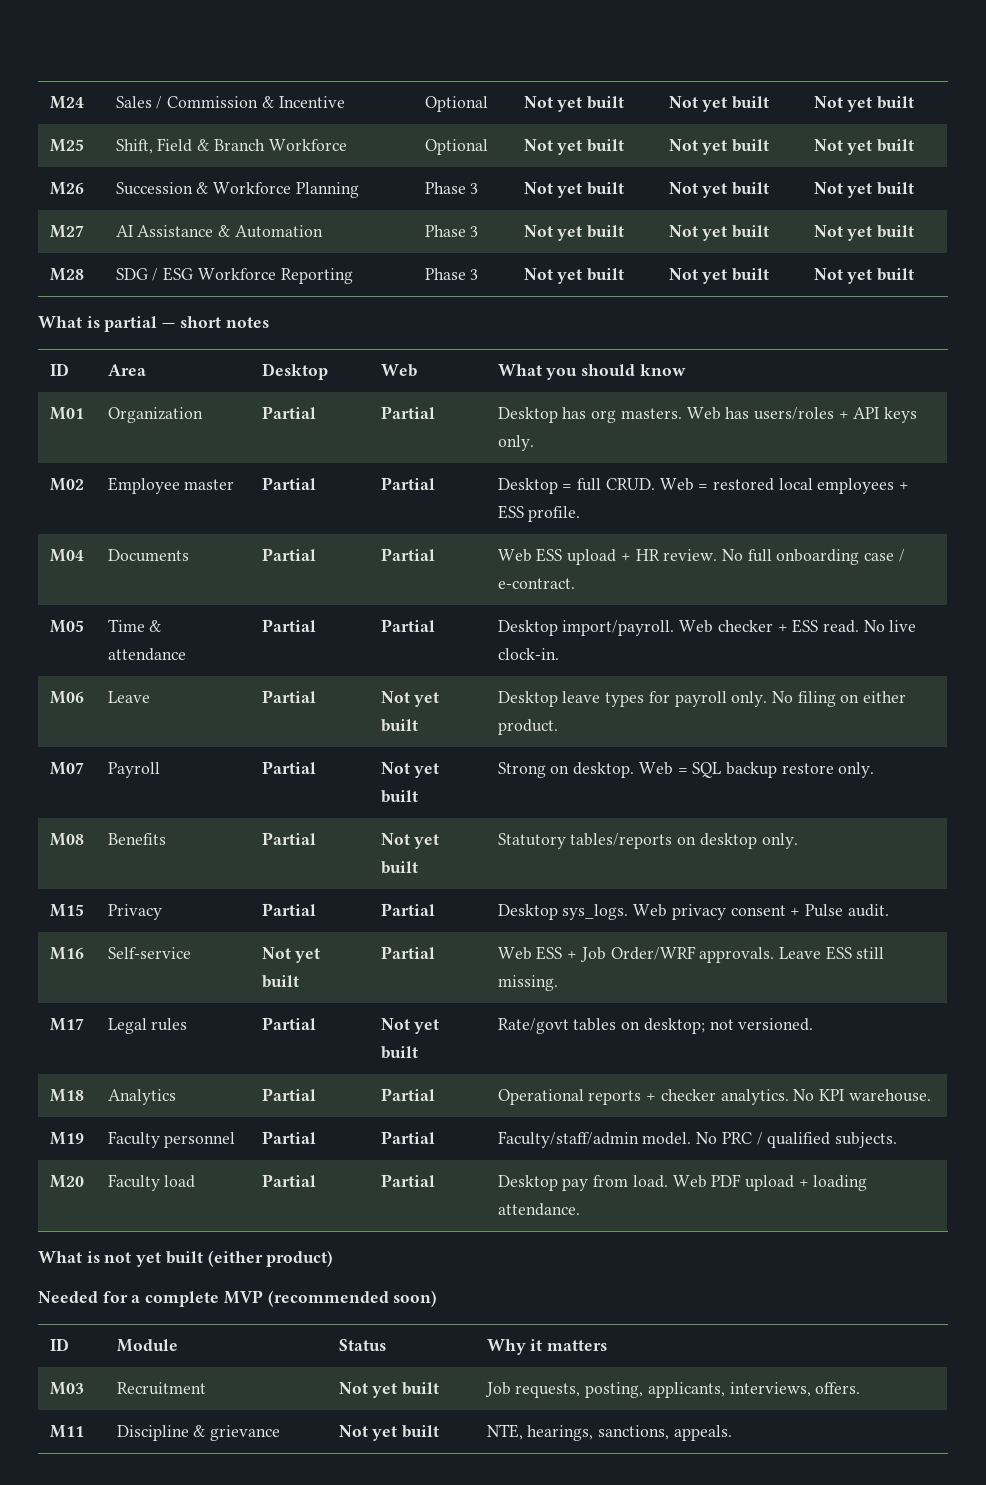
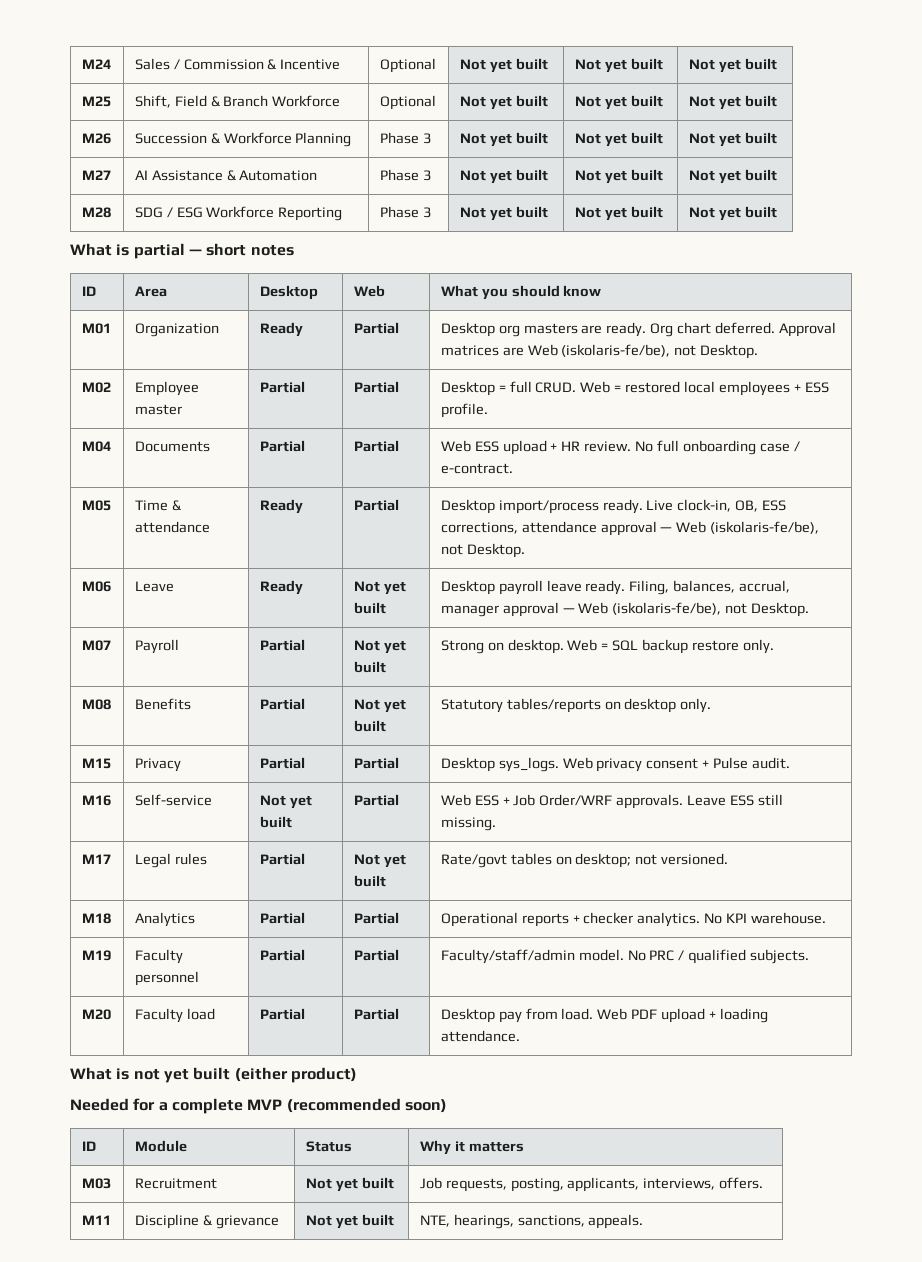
[261,406,316,419] [380,406,435,419] [497,407,918,423] [497,435,534,451] Partial | Partial | Desktop has org masters. Web has users/roles + API keys only. -> [259,322,303,337] [353,322,399,334] [440,322,837,337] [440,344,759,359] Ready | Partial | Desktop org masters are ready. Org chart deferred. Approval matrices are Web (iskolaris-fe/be), not Desktop.
[261,619,316,632] [380,619,435,632] [497,619,917,636] [497,648,559,660] Partial | Partial | Desktop import/payroll. Web checker + ESS read. No live clock-in. -> [259,499,303,514] [353,499,399,511] [440,499,787,514] [440,521,820,536] [440,543,525,558] Ready | Partial | Desktop import/process ready. Live clock-in, OB, ESS corrections, attendance approval — Web (iskolaris-fe/be), not Desktop.
[261,690,316,703] Partial -> [259,580,303,595] Ready
[562,691,907,707] [497,719,558,735] leave types for payroll only. No filing on either product. -> [498,580,791,595] [440,602,810,617] payroll leave ready. Filing, balances, accrual, manager approval — Web (iskolaris-fe/be), not Desktop.

